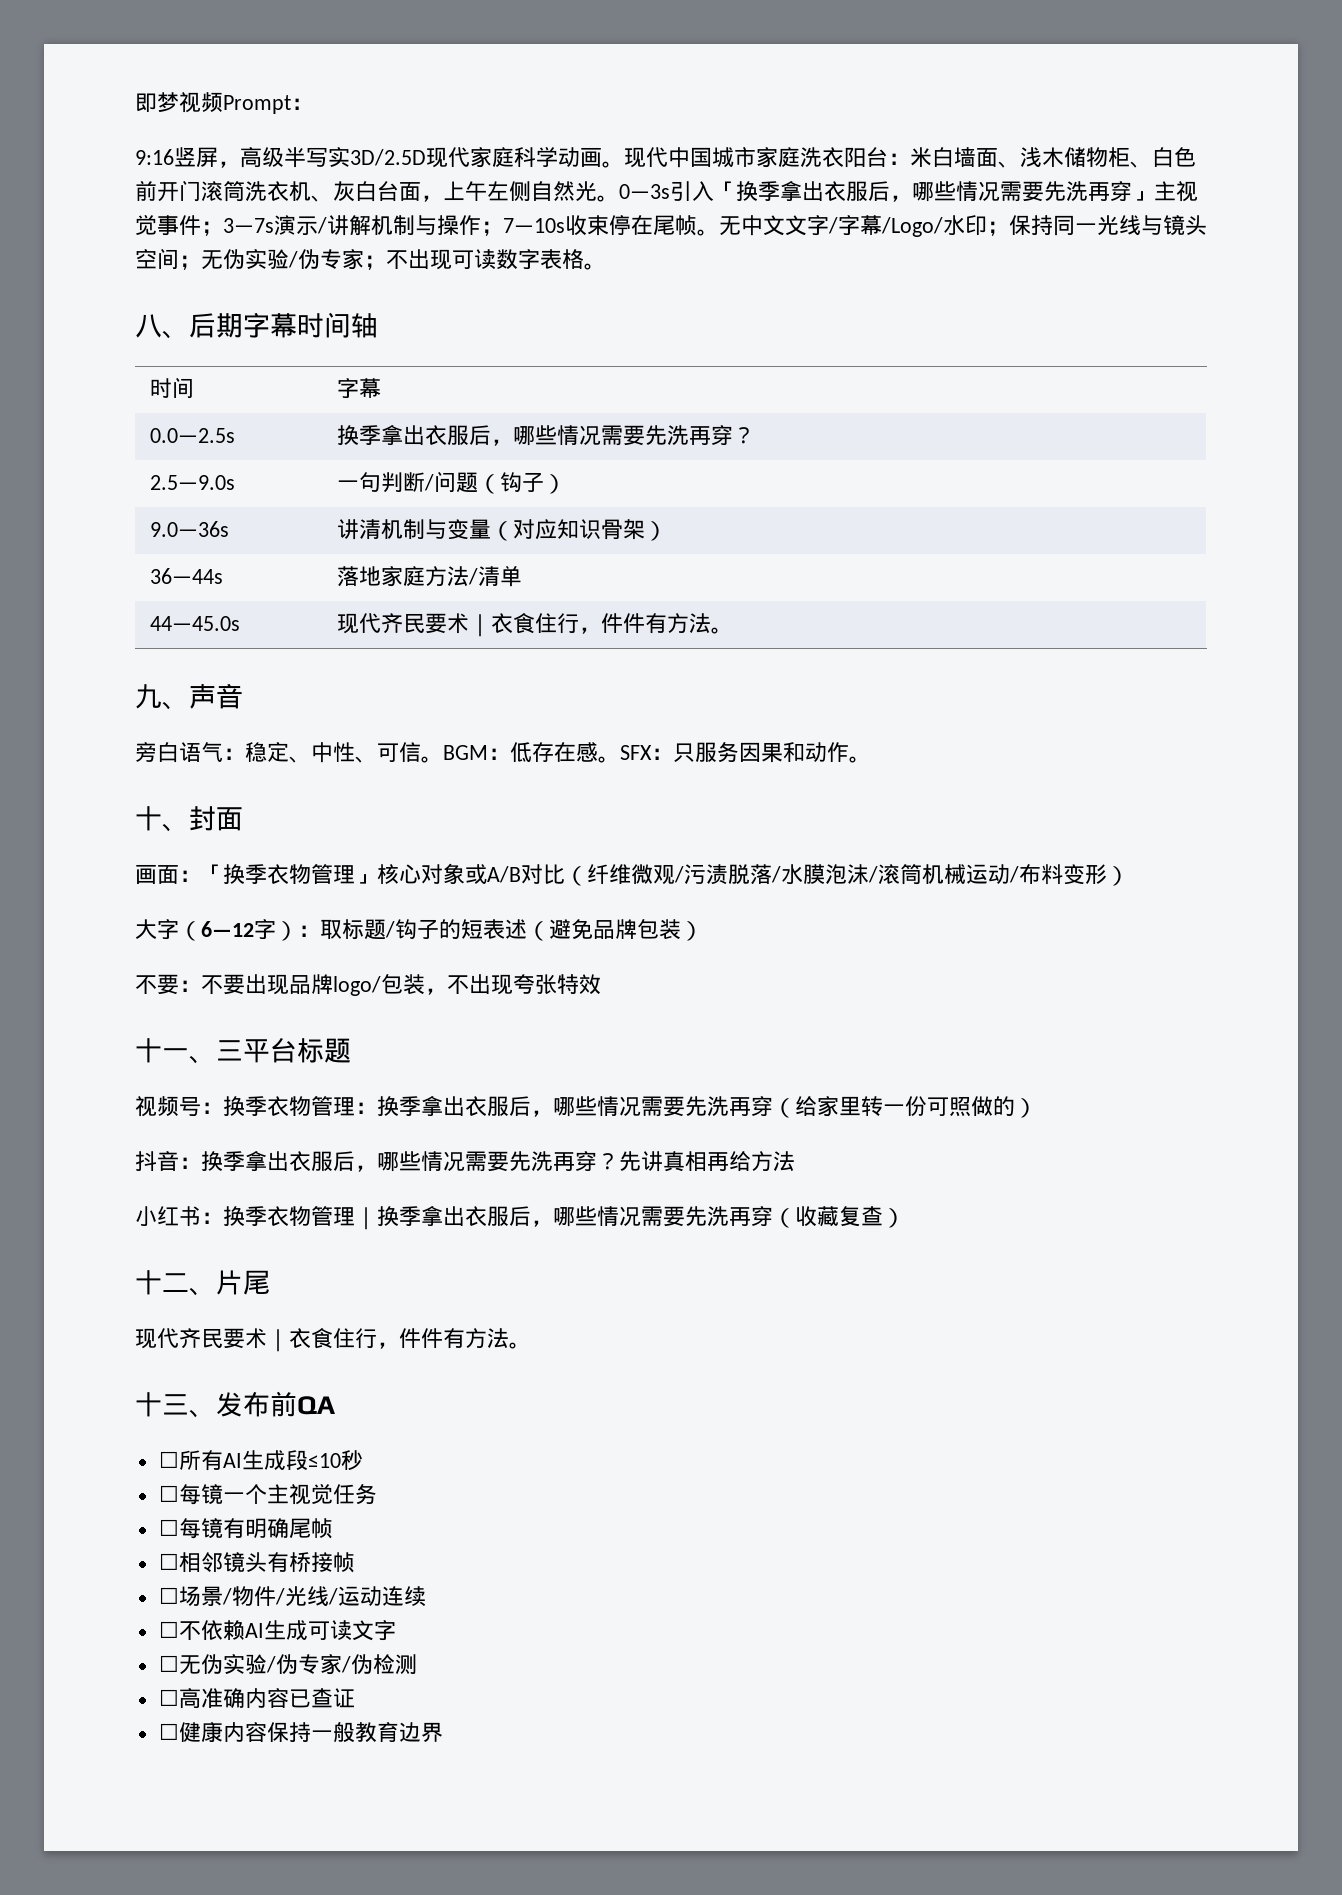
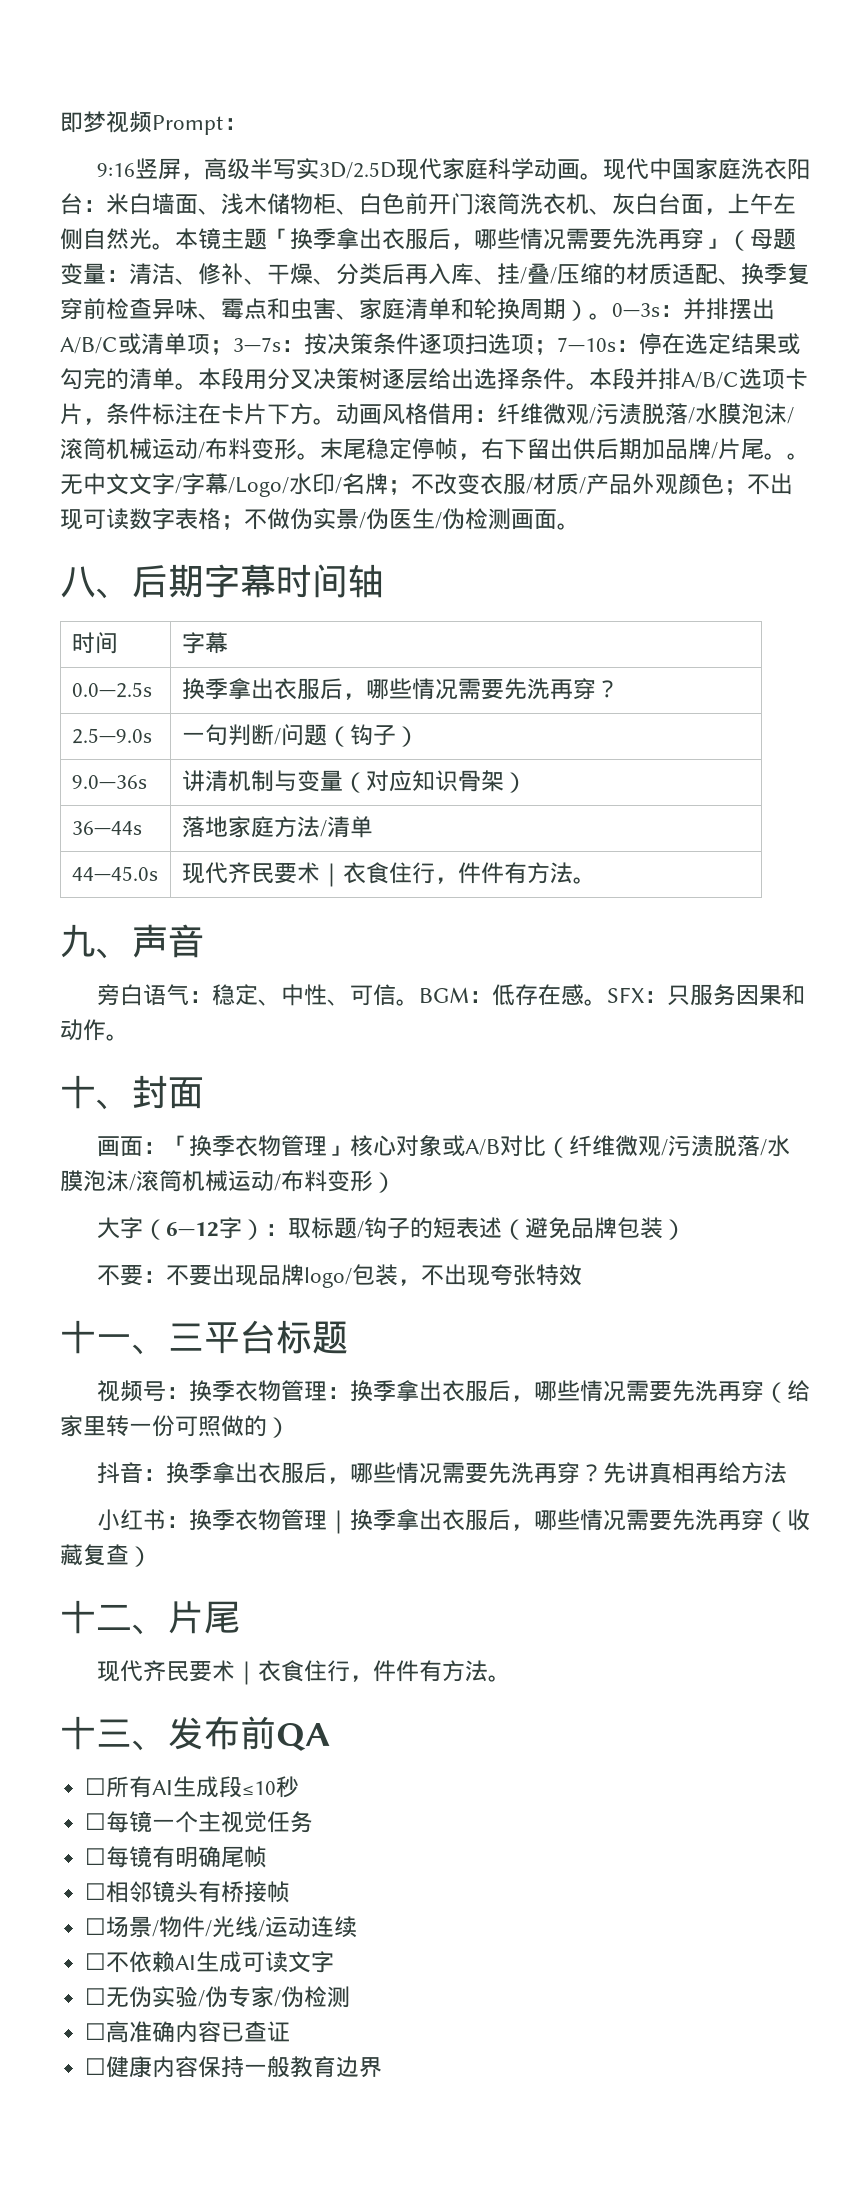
[712,147,756,168] 城市 -> (696, 169) none
[619,181,714,201] 0—3s引入 -> [175,228,267,250] 本镜主题
[1154,181,1198,202] [135,215,697,236] 主视觉事件；3—7s演示/讲解机制与操作；7—10s收束停在尾帧 -> [727,228,796,251] [60,263,810,285] [60,298,775,321] [60,333,800,355] [60,368,808,390] [60,403,794,425] [60,438,787,460] （母题变量：清洁、修补、干燥、分类后再入库、挂/叠/压缩的材质适配、换季复穿前检查异味、霉点和虫害、家庭清单和轮换周期）。0—3s：并排摆出A/B/C或清单项；3—7s：按决策条件逐项扫选项；7—10s：停在选定结果或勾完的清单。本段用分叉决策树逐层给出选择条件。本段并排A/B/C选项卡片，条件标注在卡片下方。动画风格借用：纤维微观/污渍脱落/水膜泡沫/滚筒机械运动/布料变形。末尾稳定停帧，右下留出供后期加品牌/片尾。
[987,215,1207,236] [135,248,364,270] ；保持同一光线与镜头空间；无伪实验/伪专家 -> [335,473,724,495] /名牌；不改变衣服/材质/产品外观颜色
(584, 259) none -> [221,508,557,530] ；不做伪实景/伪医生/伪检测画面

